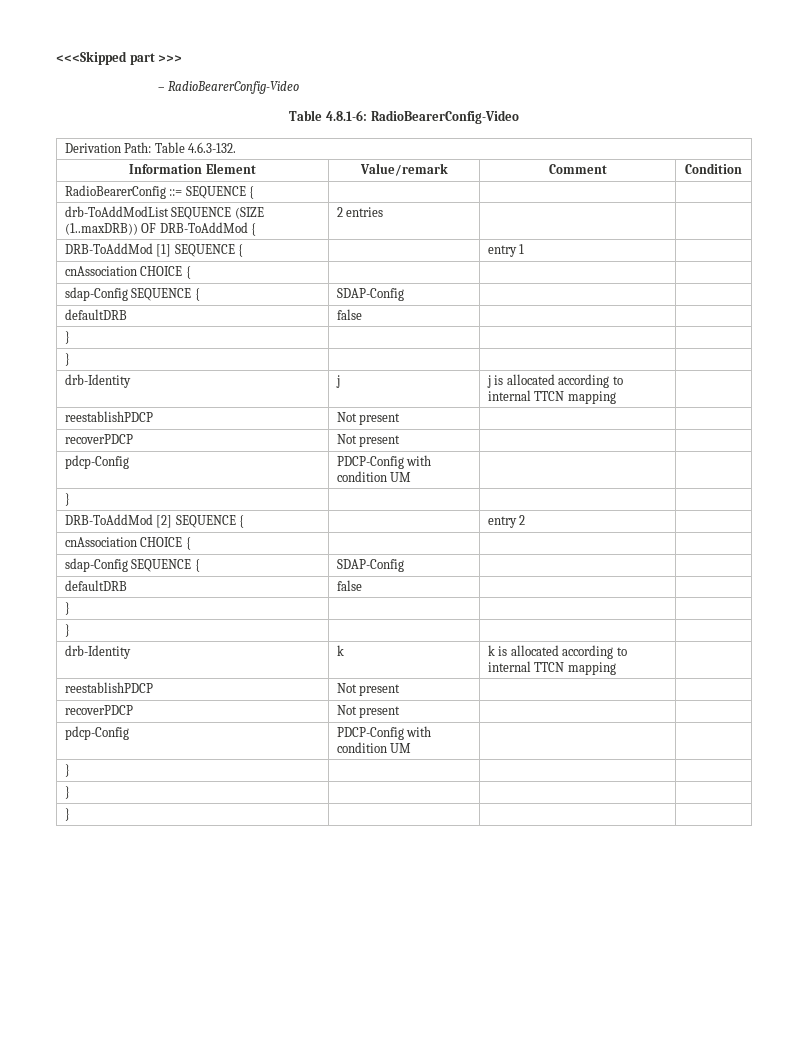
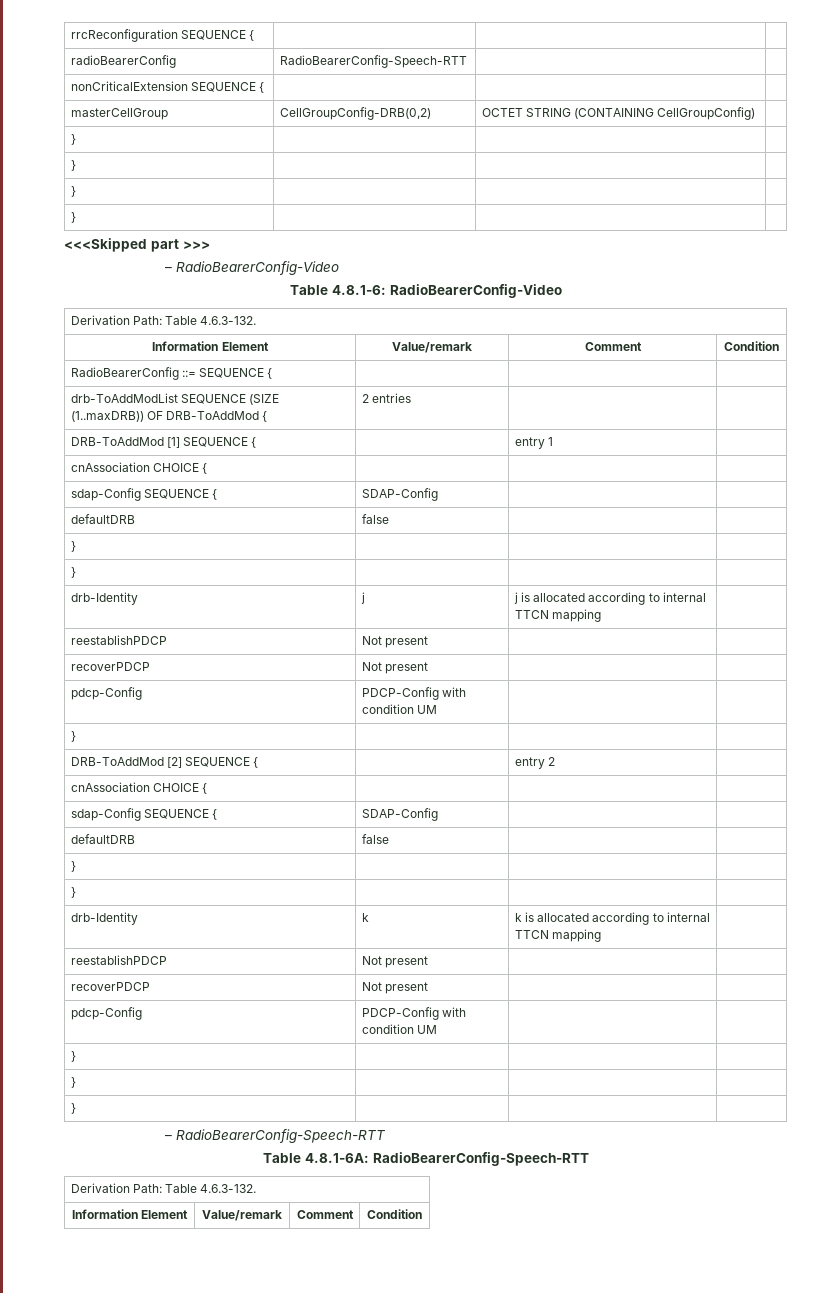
(56, 58) none -> [70,29,255,42] [70,55,176,68] [279,55,467,68] [70,81,265,93] [70,108,168,120] [279,107,431,120] [481,107,756,120] [70,134,76,145] [70,160,76,171] [70,186,76,197] [70,212,76,223] rrcReconfiguration SEQUENCE { | | | // radioBearerConfig | RadioBearerConfig-Speech-RTT | | // nonCriticalExtension SEQUENCE { | | | // masterCellGroup | CellGroupConfig-DRB(0,2) | OCTET STRING (CONTAINING CellGroupConfig) | // } | | | // } | | | // } | | | // } | | | //
(70, 814) none -> [165,1129,387,1143] [262,1152,589,1166] [70,1183,257,1193] [71,1209,189,1219] [202,1210,282,1221] [296,1210,354,1219] [367,1209,422,1219] // – RadioBearerConfig-Speech-RTT // Table 4.8.1-6A: RadioBearerConfig-Speech-RTT // Derivation Path: Table 4.6.3-132. // Information Element | Value/remark | Comment | Condition

